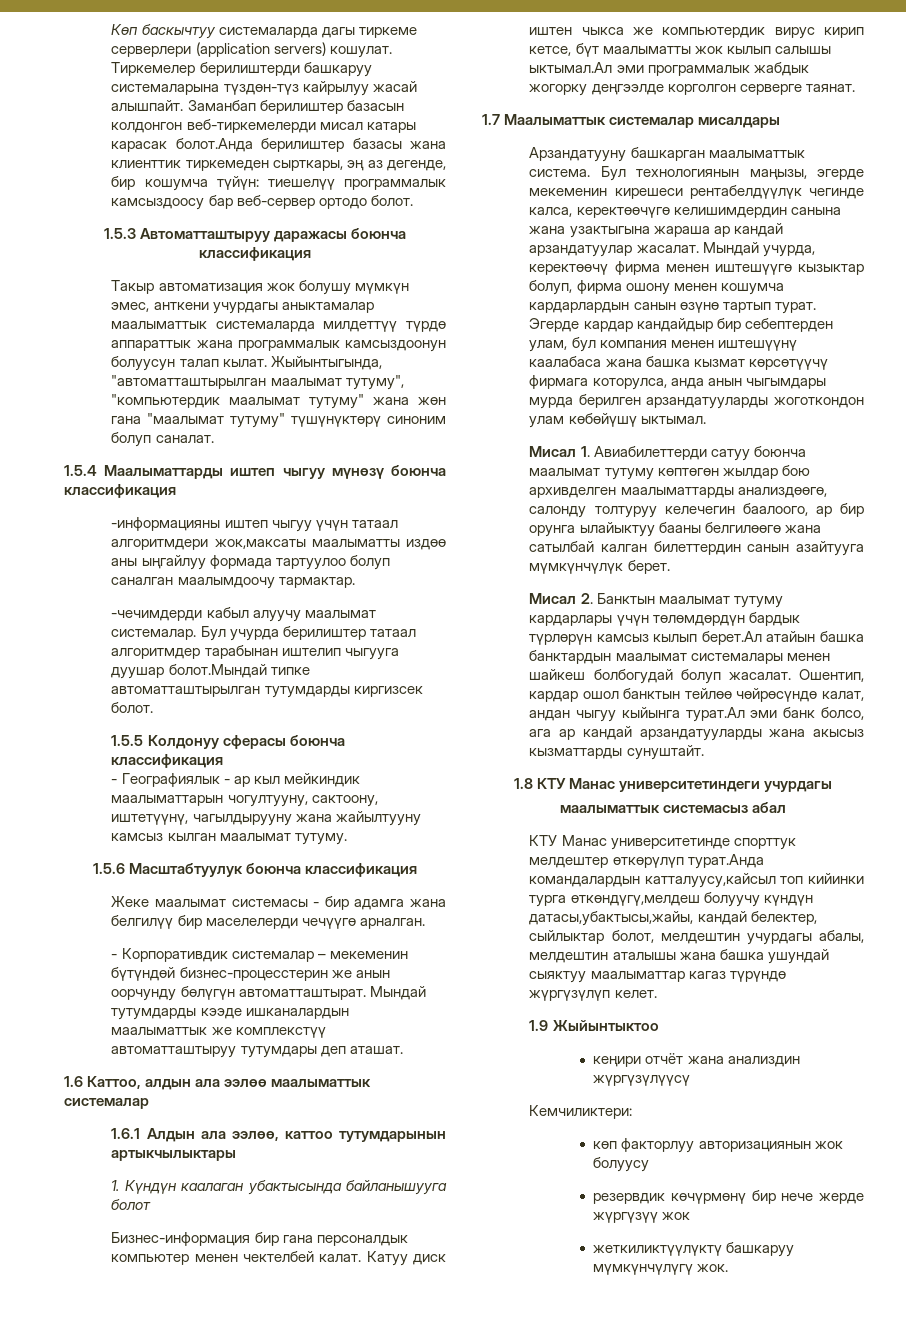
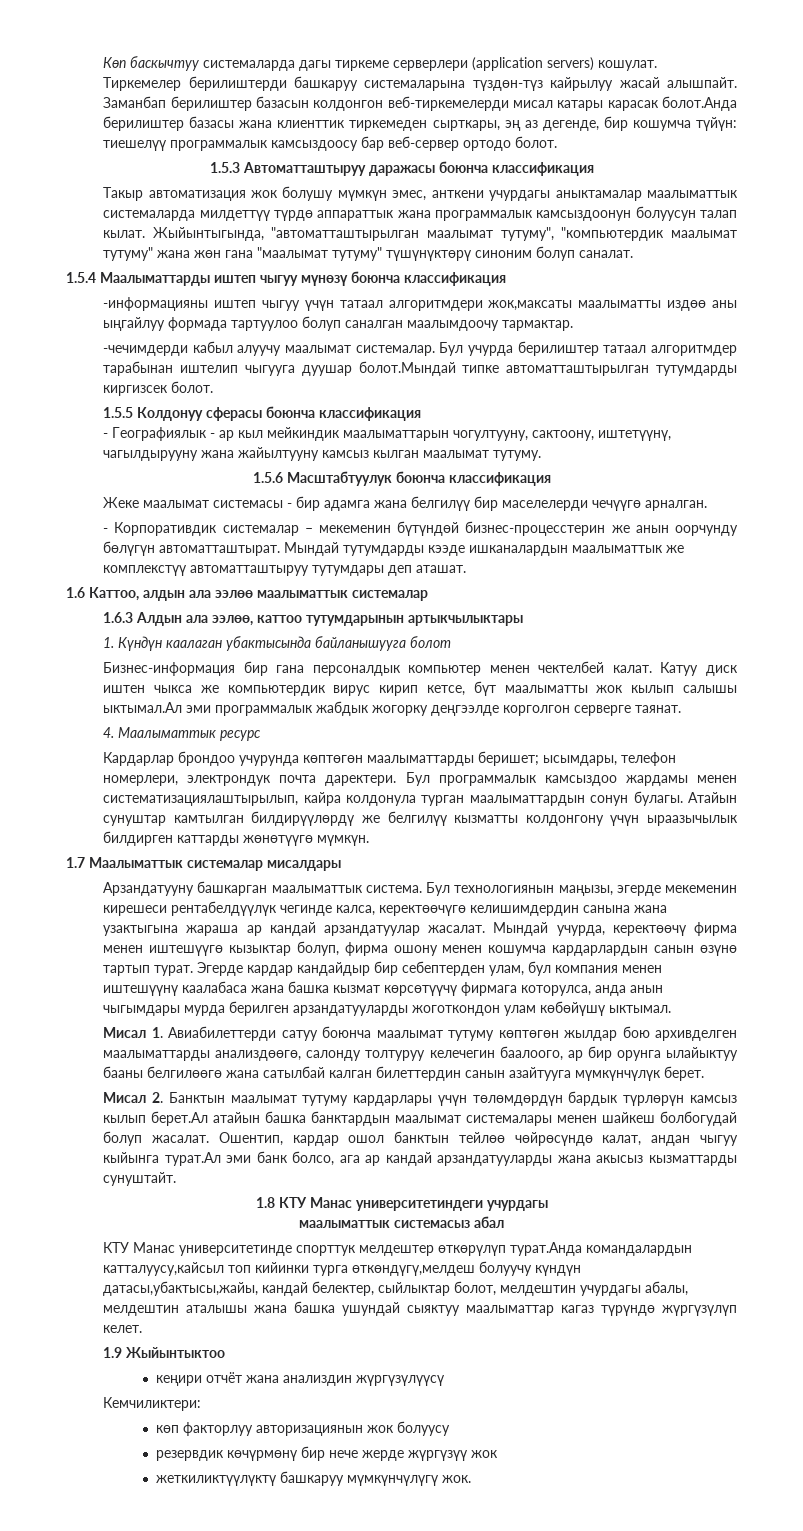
[111,1128,141,1139] 1.6.1 -> [103,612,134,623] 1.6.3
(855, 88) none -> [103,727,262,741] [103,751,677,766] [103,772,737,786] [103,791,737,806] [103,811,738,826] [103,831,370,846] // 4. Маалыматтык ресурс // Кардарлар брондоо учурунда көптөгөн маалыматтарды беришет; ысымдары, телефон номерлери, электрондук почта даректери. Бул программалык камсыздоо жардамы менен систематизациялаштырылып, кайра колдонула турган маалыматтардын сонун булагы. Атайын сунуштар камтылган билдирүүлөрдү же белгилүү кызматты колдонгону үчүн ыраазычылык билдирген каттарды жөнөтүүгө мүмкүн.

